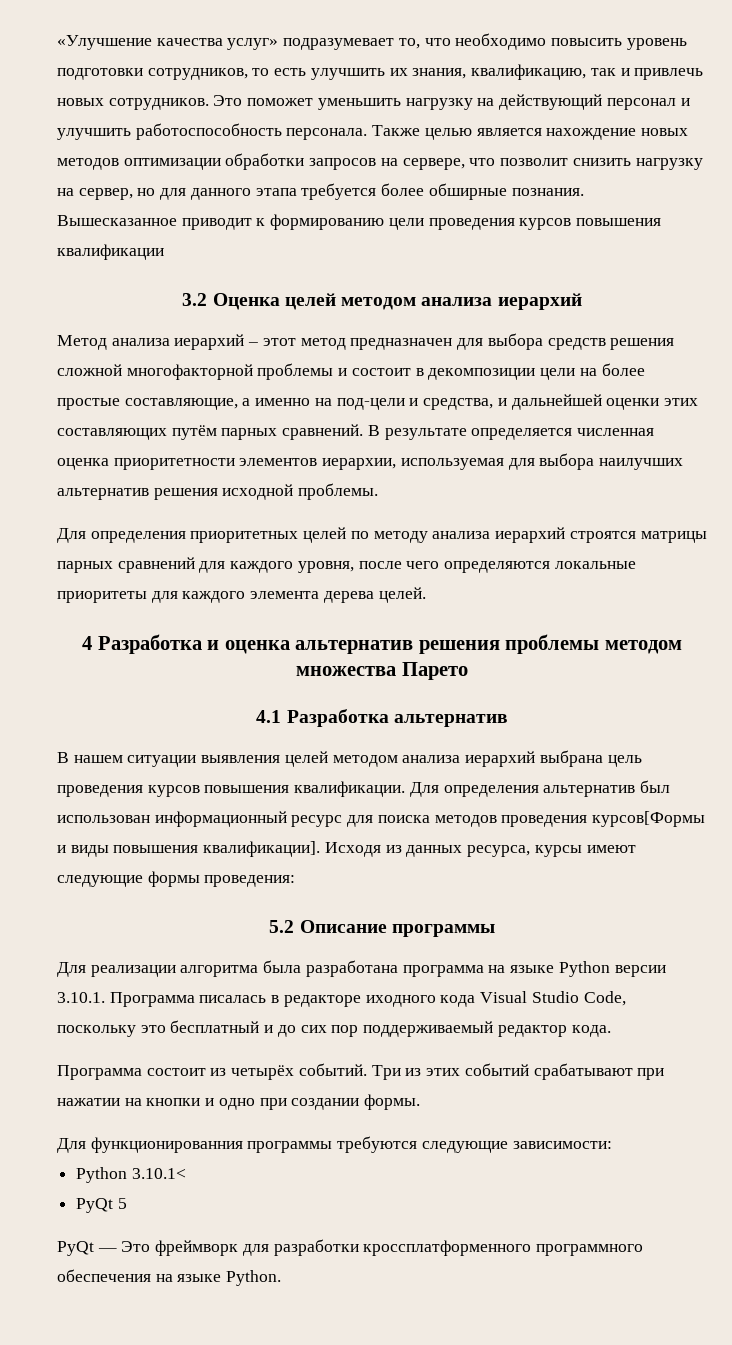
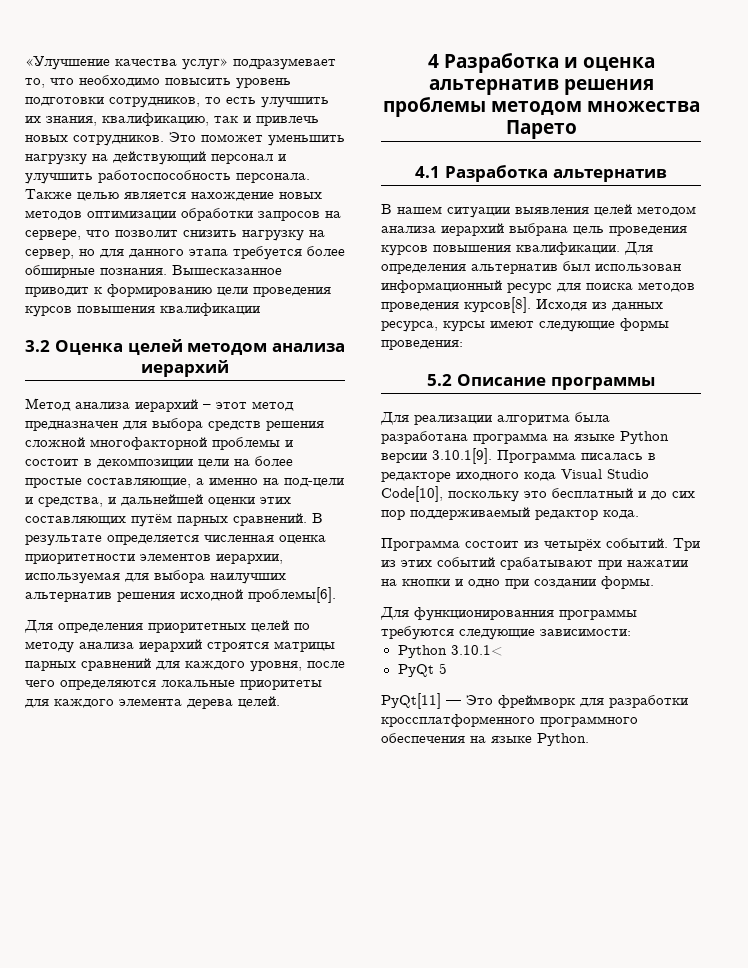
[298,483,379,500] проблемы. -> [248,587,336,603] проблемы[6].
[592,811,706,827] [57,841,321,857] курсов[Формы и виды повышения квалификации]. -> [464,297,531,313] курсов[8].
[57,992,105,1003] 3.10.1. -> [432,448,492,464] 3.10.1[9].
[583,991,626,1006] Code, -> [381,486,443,502] Code[10],
[57,1241,94,1256] PyQt -> [381,693,441,709] PyQt[11]

